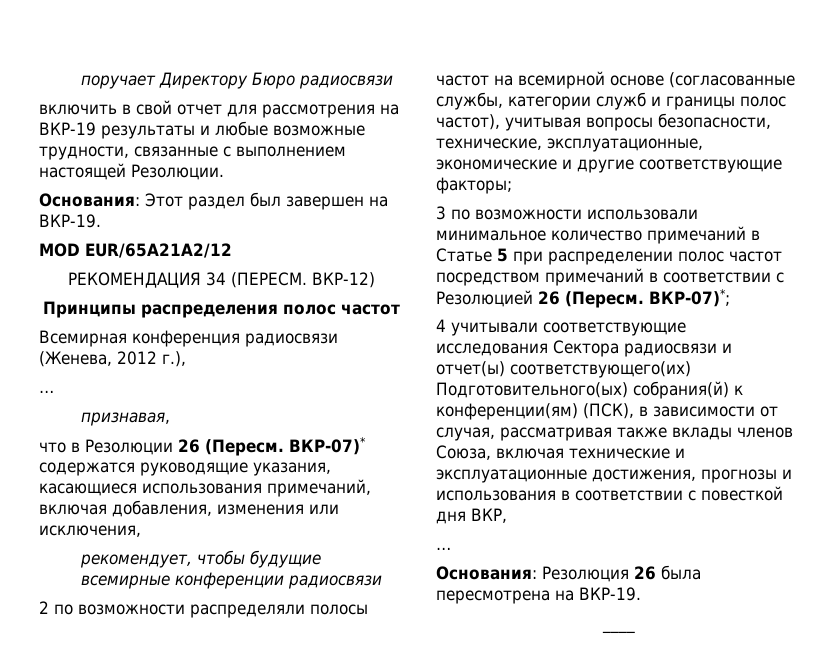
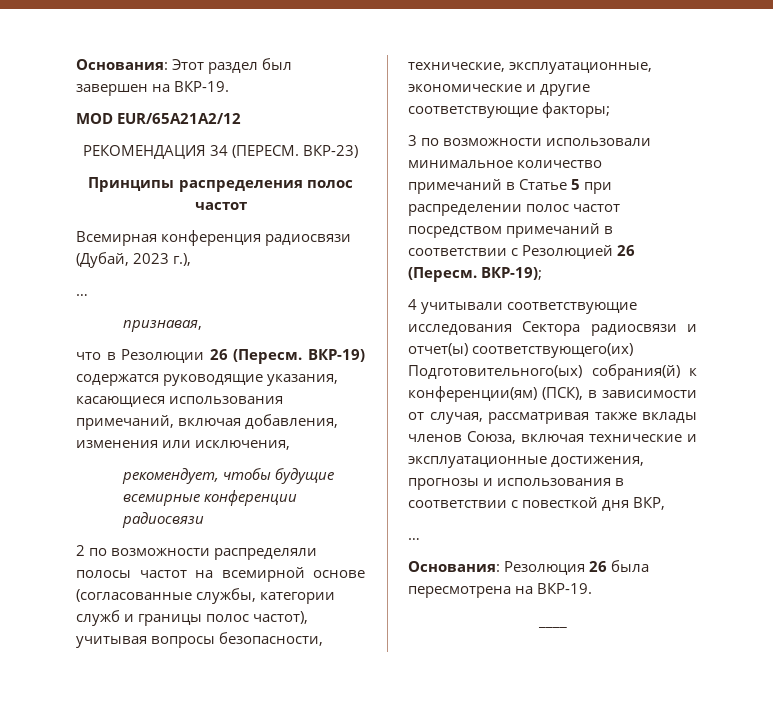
[81,72,394,89] [39,100,399,118] [39,121,365,139] [39,146,346,160] [39,163,224,180] поручает Директору Бюро радиосвязи // включить в свой отчет для рассмотрения на ВКР-19 результаты и любые возможные трудности, связанные с выполнением настоящей Резолюции. // -> (76, 64) none
[312,272,375,288] ВКР-12) -> [303,145,359,158] ВКР-23)
[39,351,157,367] (Женева, 2012 -> [76,252,170,268] (Дубай, 2023
[289,437,366,455] ВКР-07)* -> [308,349,365,362] ВКР-19)
[649,289,730,307] ВКР-07)*; -> [481,267,543,280] ВКР-19);

